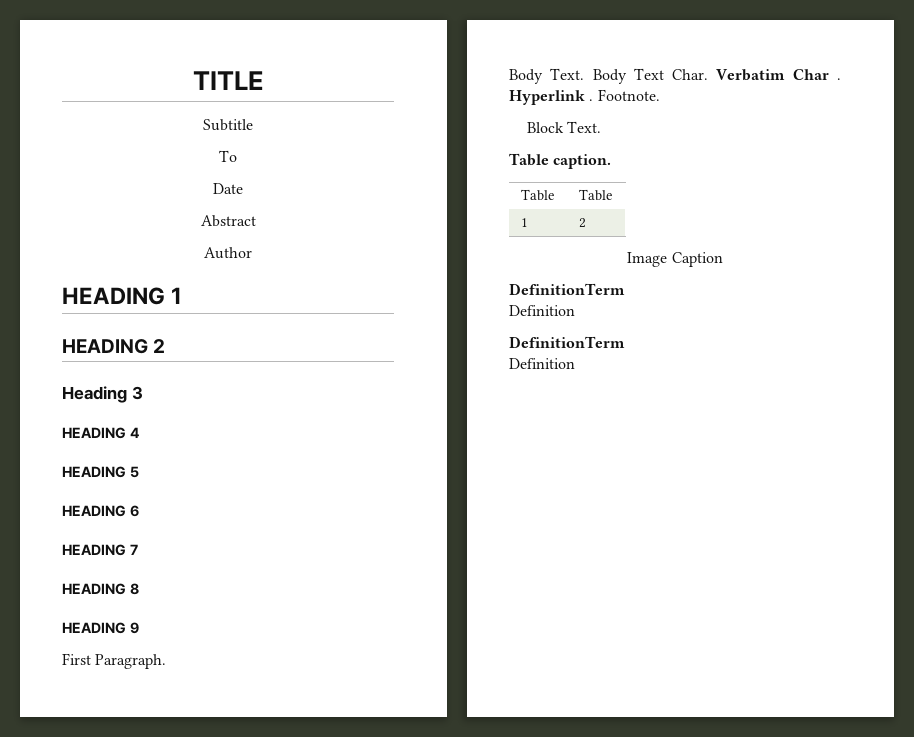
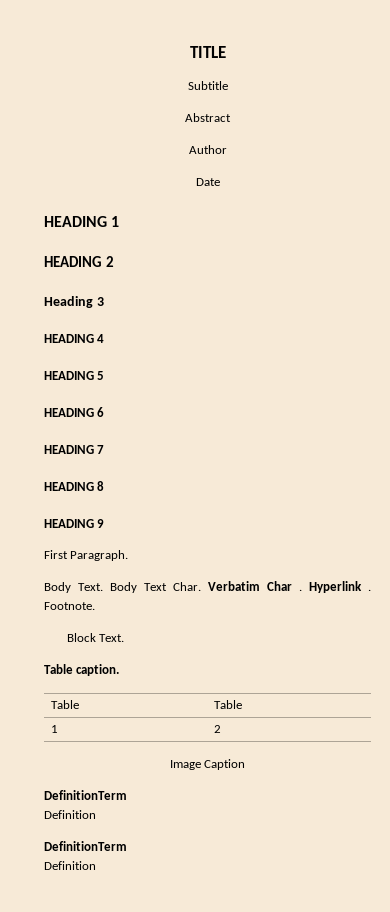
[219,150,237,162] [213,183,243,194] // To // Date -> (228, 85) none
(252, 253) none -> [195,178,220,186] // Date

